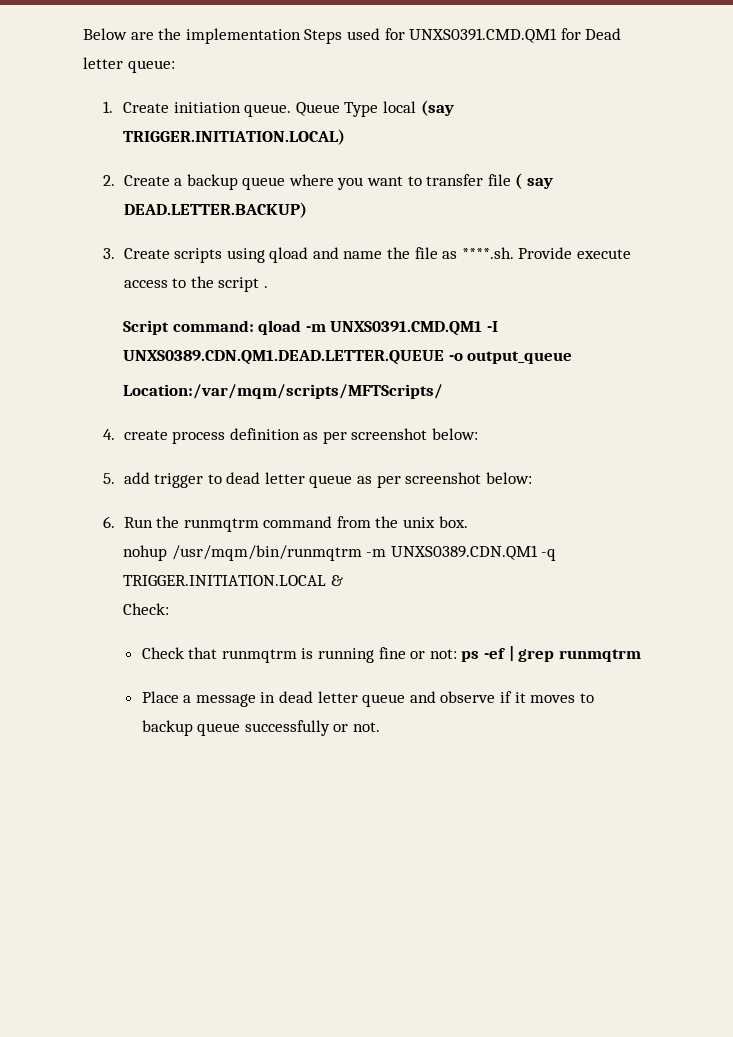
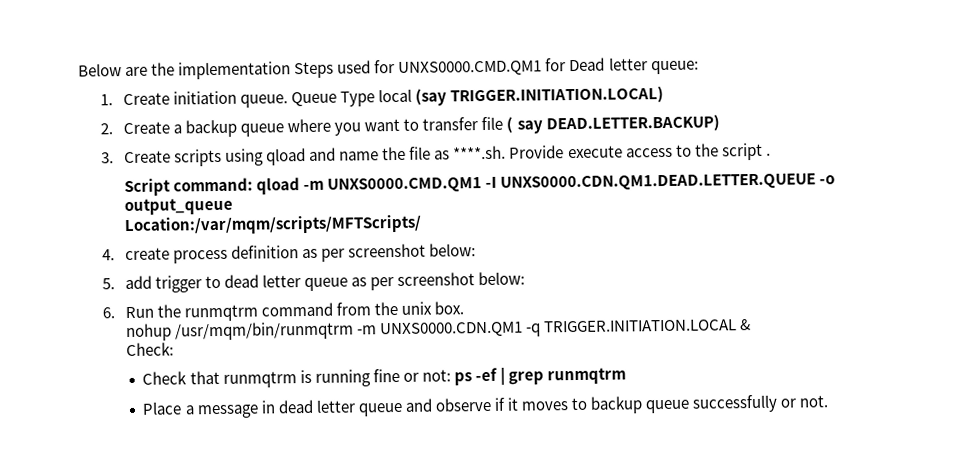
[409,28,558,43] UNXS0391.CMD.QM1 -> [398,60,543,76] UNXS0000.CMD.QM1
[330,321,498,336] [123,350,445,365] UNXS0391.CMD.QM1 -I UNXS0389.CDN.QM1.DEAD.LETTER.QUEUE -> [327,173,817,193] UNXS0000.CMD.QM1 -I UNXS0000.CDN.QM1.DEAD.LETTER.QUEUE
[390,545,538,560] UNXS0389.CDN.QM1 -> [380,321,524,338] UNXS0000.CDN.QM1

